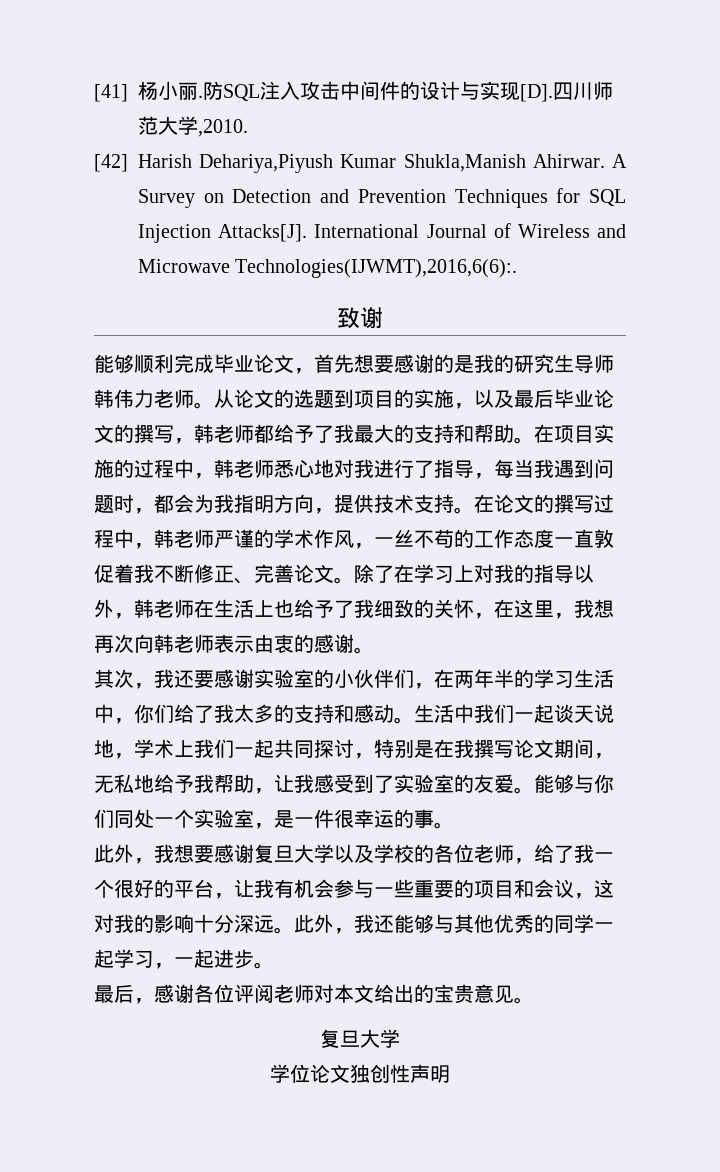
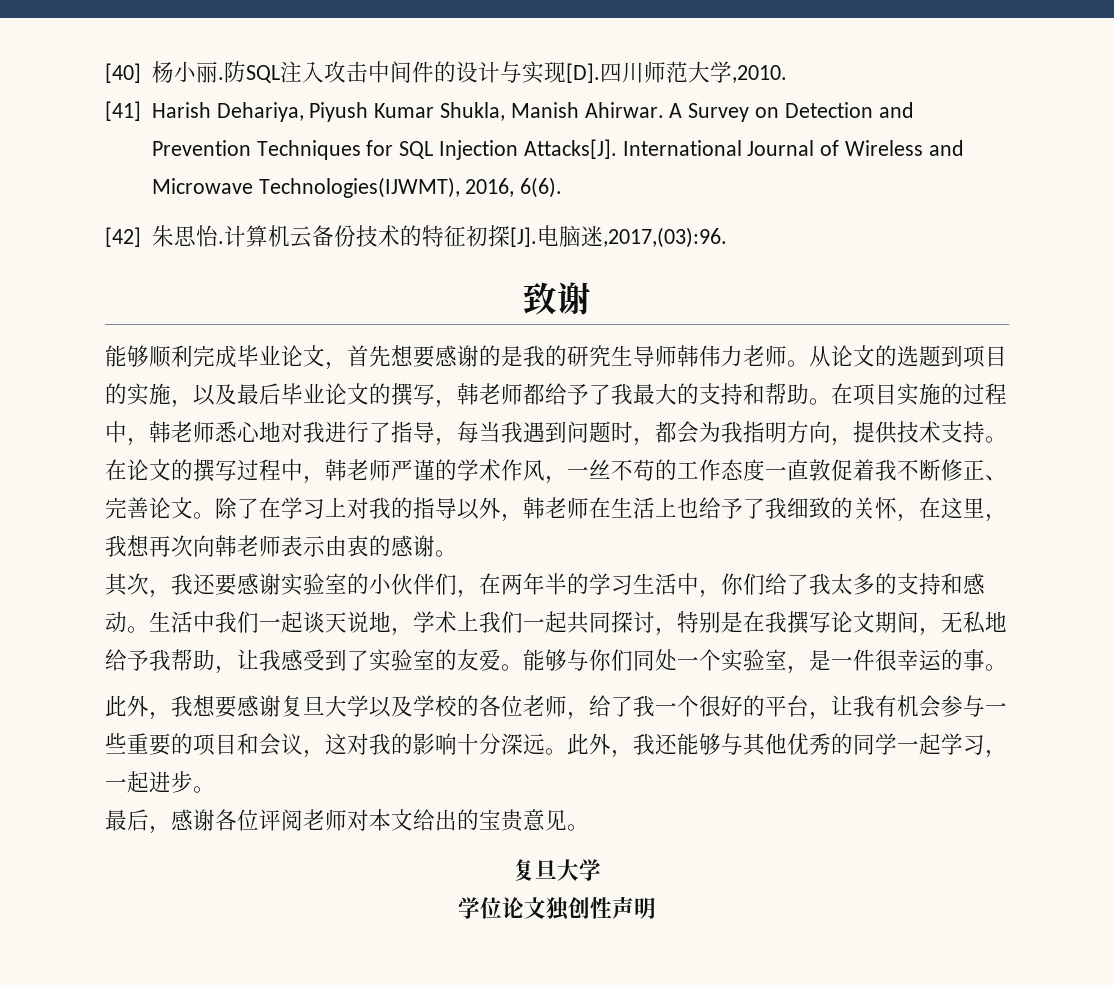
[94,84,128,102] [41] -> [105,63,141,83] [40]
[94,154,526,173] [42] Harish Dehariya,Piyush Kumar Shukla,Manish -> [105,101,579,122] [41] Harish Dehariya, Piyush Kumar Shukla, Manish
[235,259,518,278] Technologies(IJWMT),2016,6(6):. -> [258,177,563,198] [105,225,727,248] Technologies(IJWMT), 2016, 6(6). // [42]朱思怡.计算机云备份技术的特征初探[J].电脑迷,2017,(03):96.

